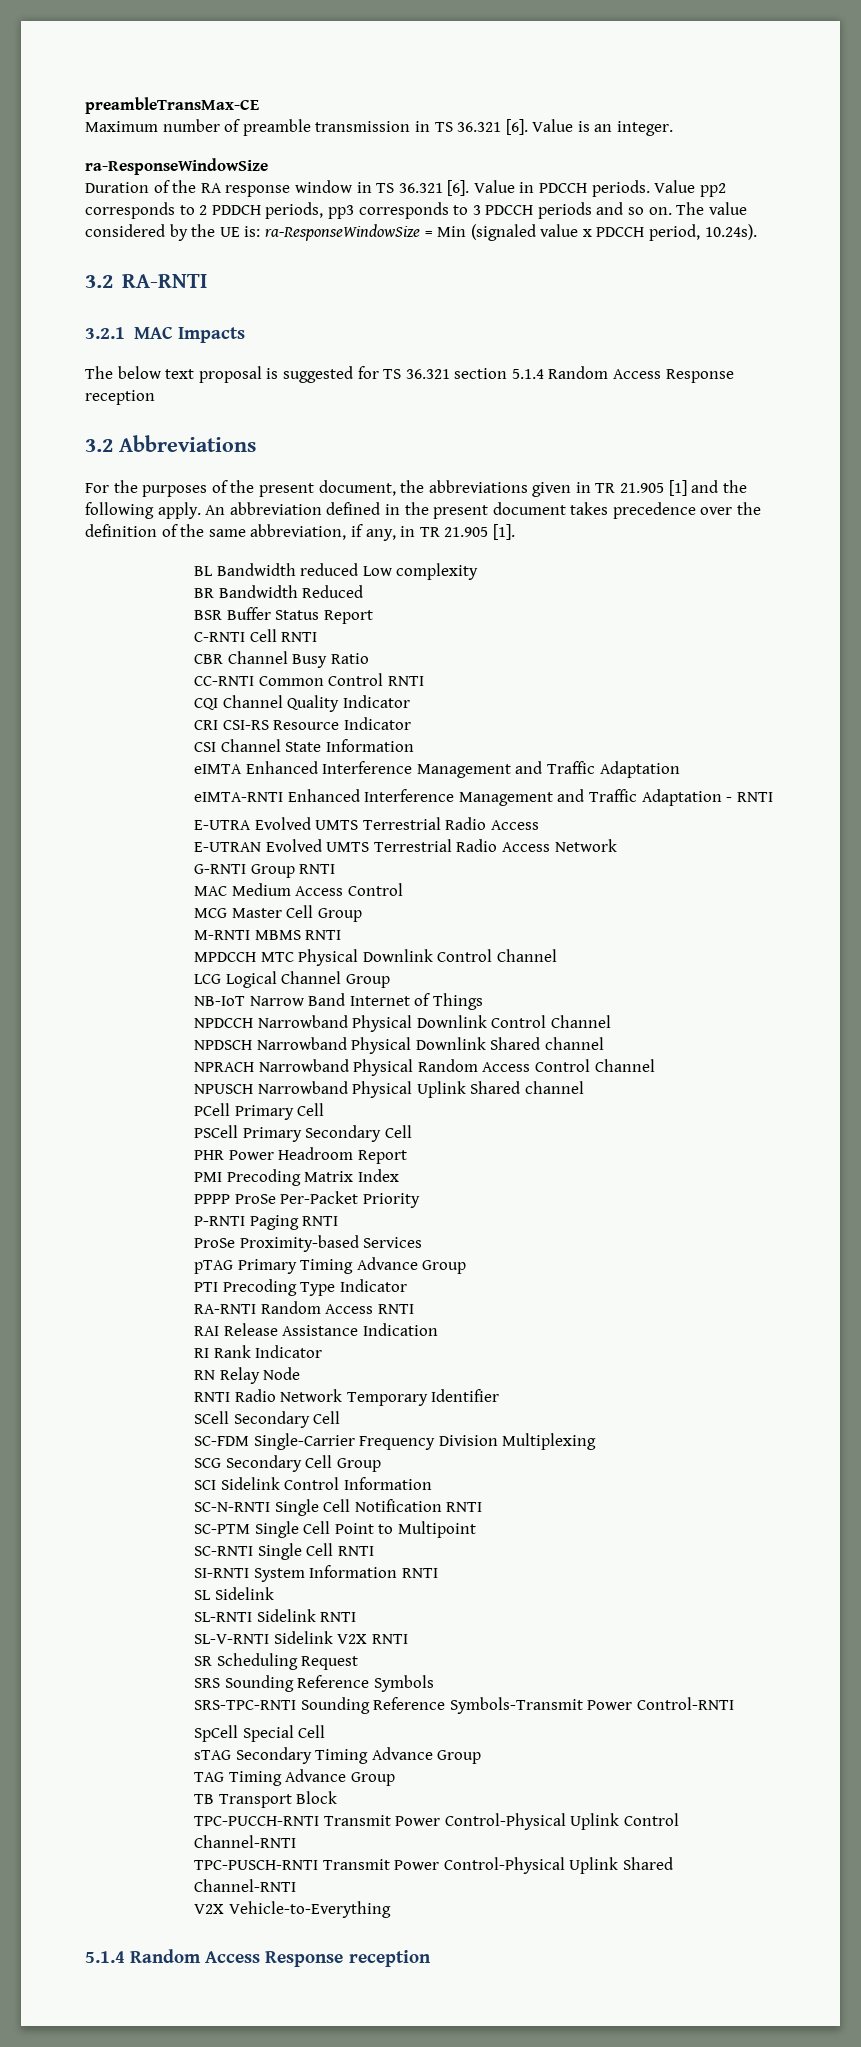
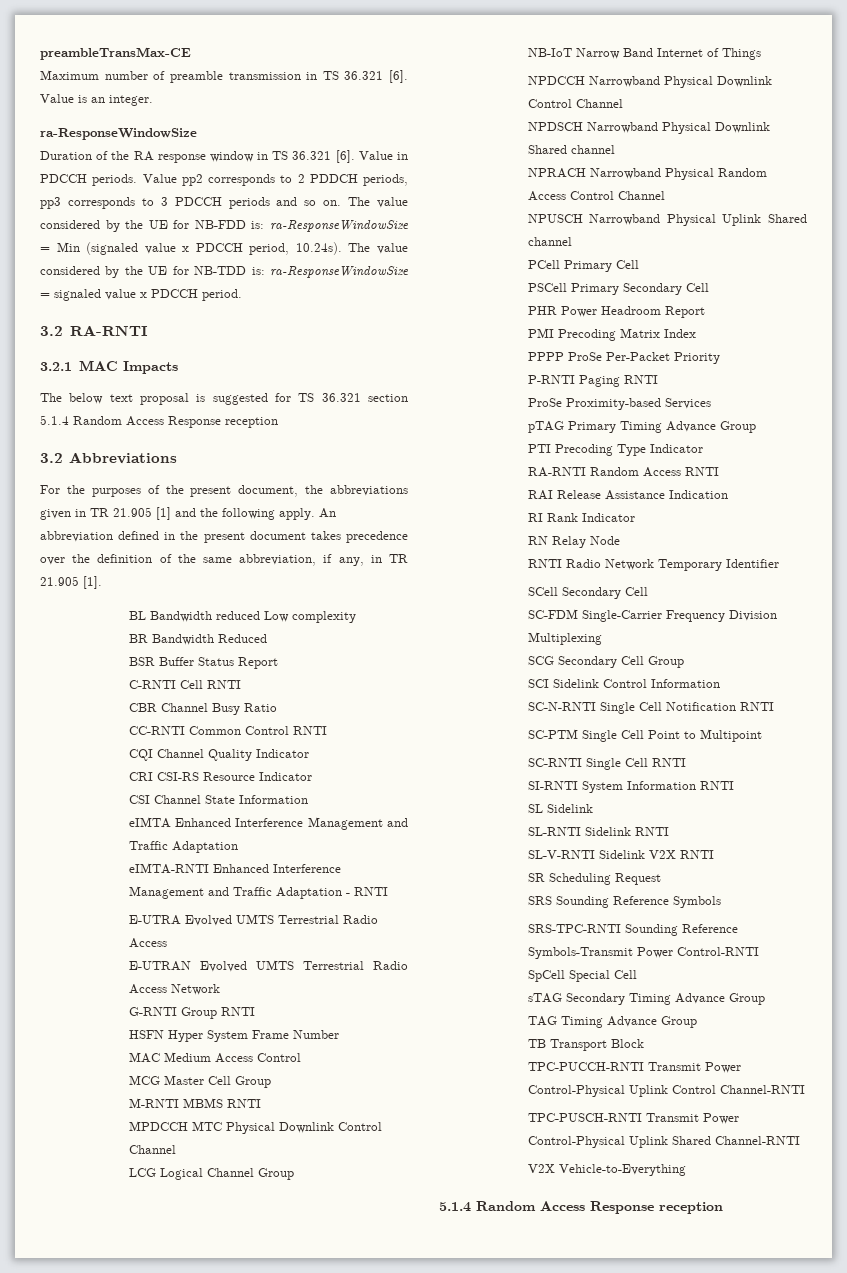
(240, 232) none -> [173,220,246,229] for NB-FDD
(757, 232) none -> [348,243,408,254] [40,266,409,278] [40,289,242,301] The value considered by the UE for NB-TDD is: ra-ResponseWindowSize = signaled value x PDCCH period.
(336, 869) none -> [128,1030,339,1042] // HSFN Hyper System Frame Number

